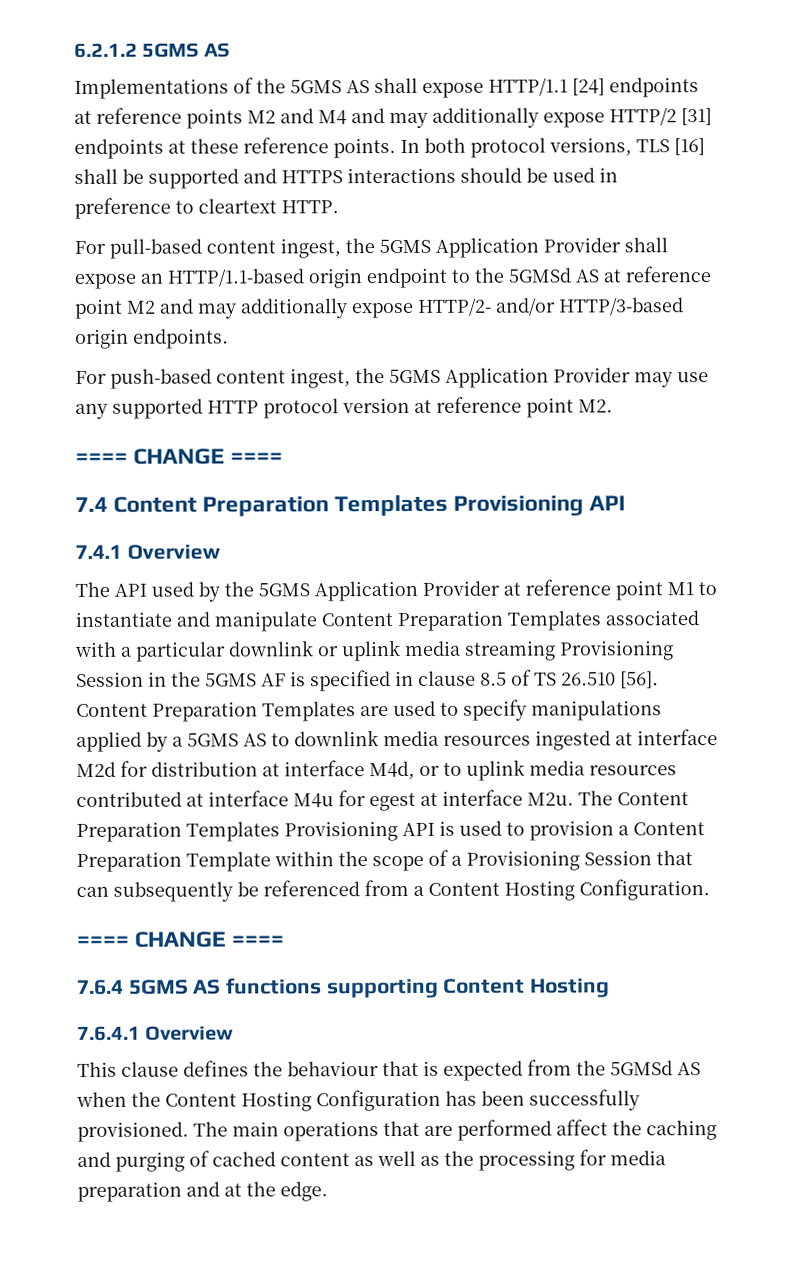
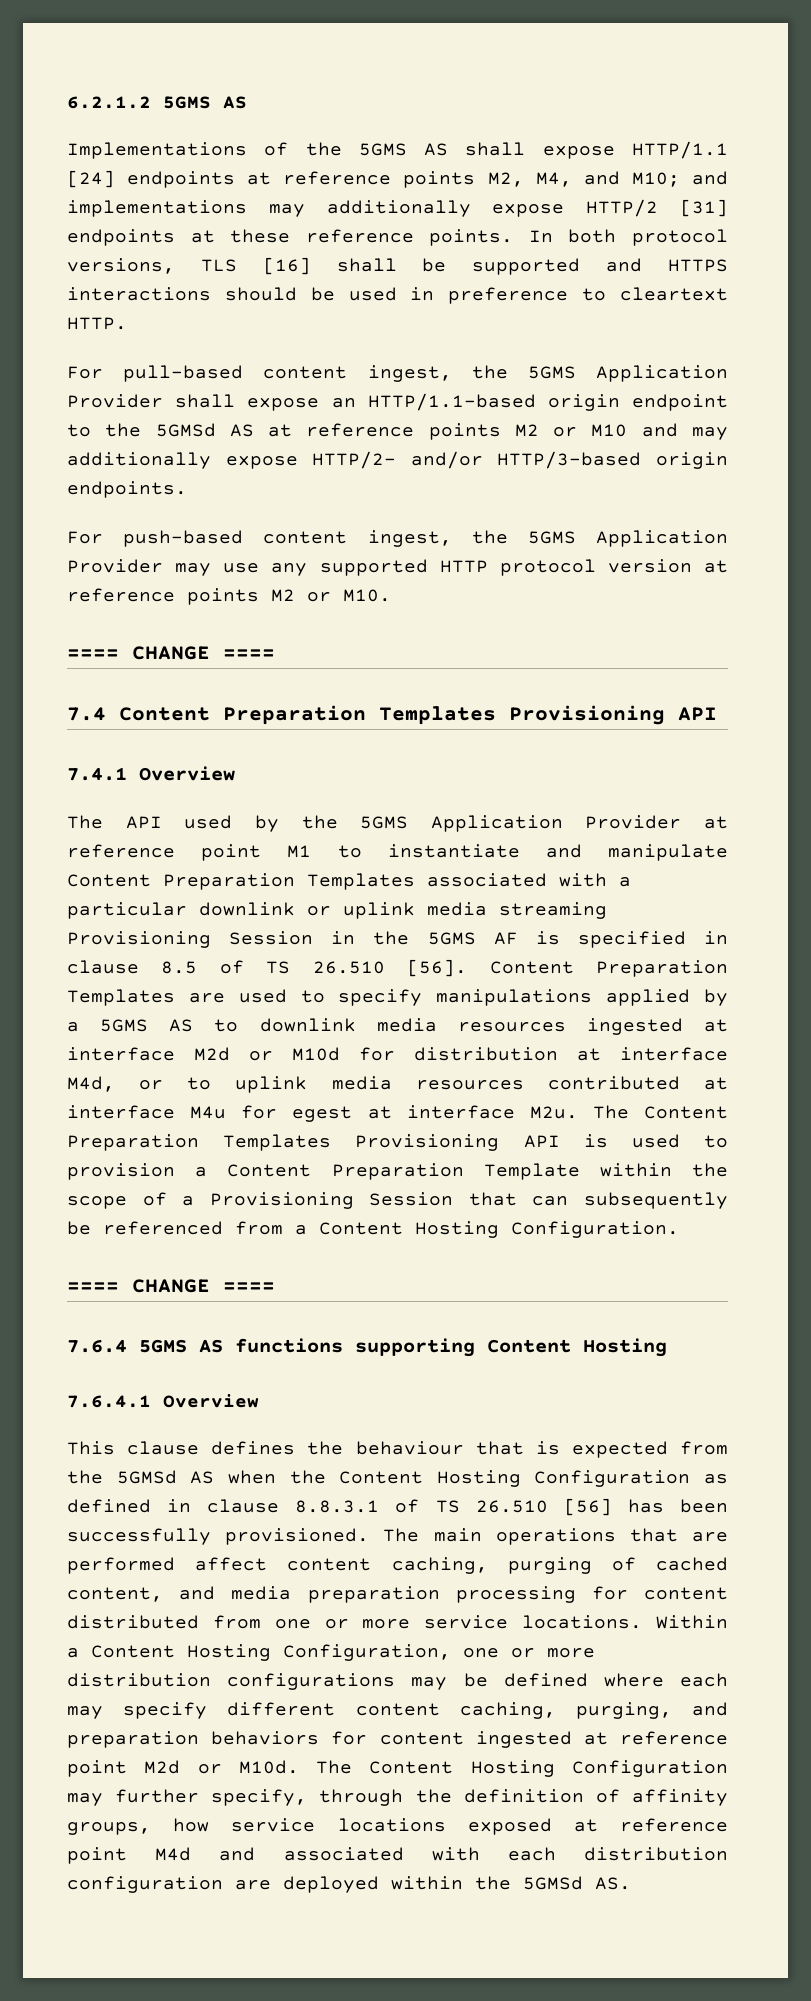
[247,108,385,125] M2 and M4 and -> [487,171,728,187] [67,200,247,217] M2, M4, and M10; and implementations
[75,298,156,319] point M2 -> [428,423,628,440] points M2 or M10
[526,397,613,418] point M2. -> [187,588,391,605] points M2 or M10.
(116, 769) none -> [249,1047,340,1061] or M10d
(441, 1100) none -> [704,1474,728,1484] [67,1498,612,1516] as defined in clause 8.8.3.1 of TS 26.510 [56]
[612,1120,717,1141] [77,1149,666,1172] [77,1181,328,1202] the caching and purging of cached content as well as the processing for media preparation and at the edge. -> [287,1557,728,1574] [67,1586,728,1603] [67,1615,728,1629] [67,1644,595,1661] [67,1673,728,1690] [67,1702,728,1719] [67,1731,728,1748] [67,1760,728,1777] [67,1789,728,1806] [67,1818,728,1835] [67,1847,728,1864] [67,1876,631,1893] content caching, purging of cached content, and media preparation processing for content distributed from one or more service locations. Within a Content Hosting Configuration, one or more distribution configurations may be defined where each may specify different content caching, purging, and preparation behaviors for content ingested at reference point M2d or M10d. The Content Hosting Configuration may further specify, through the definition of affinity groups, how service locations exposed at reference point M4d and associated with each distribution configuration are deployed within the 5GMSd AS.

